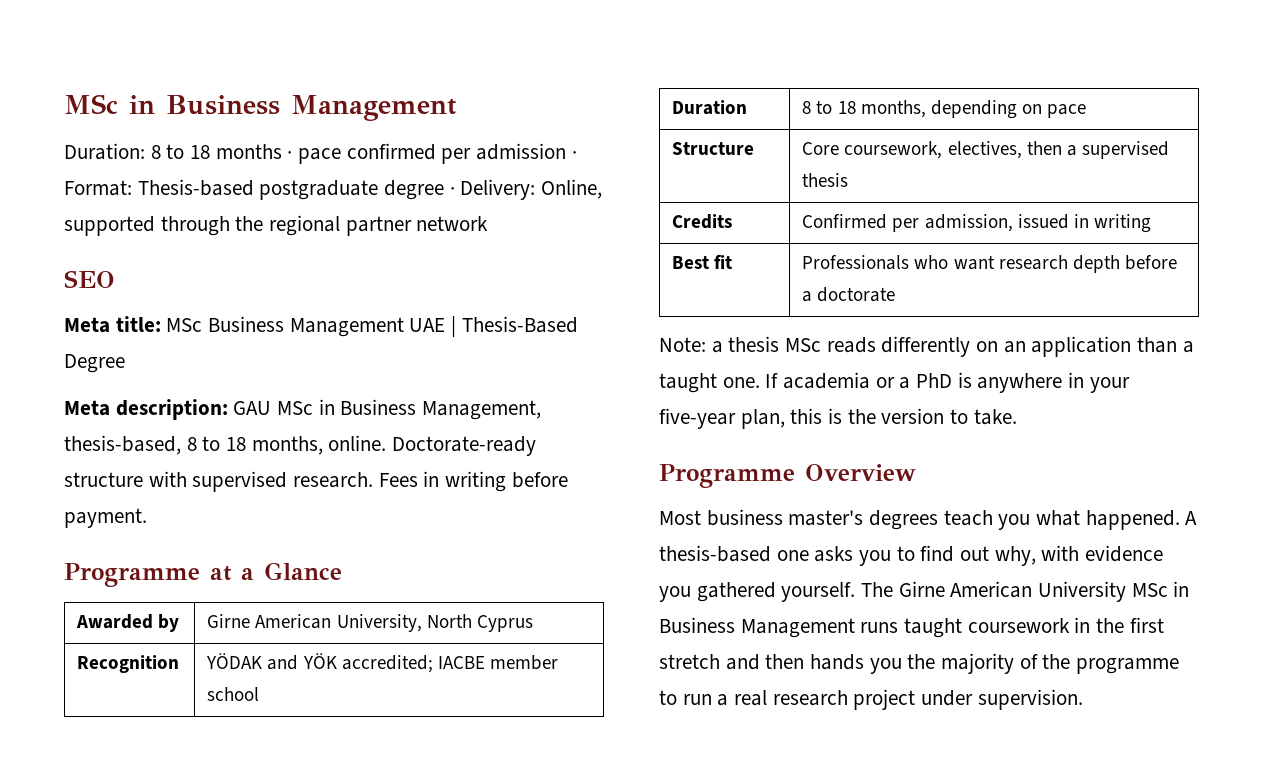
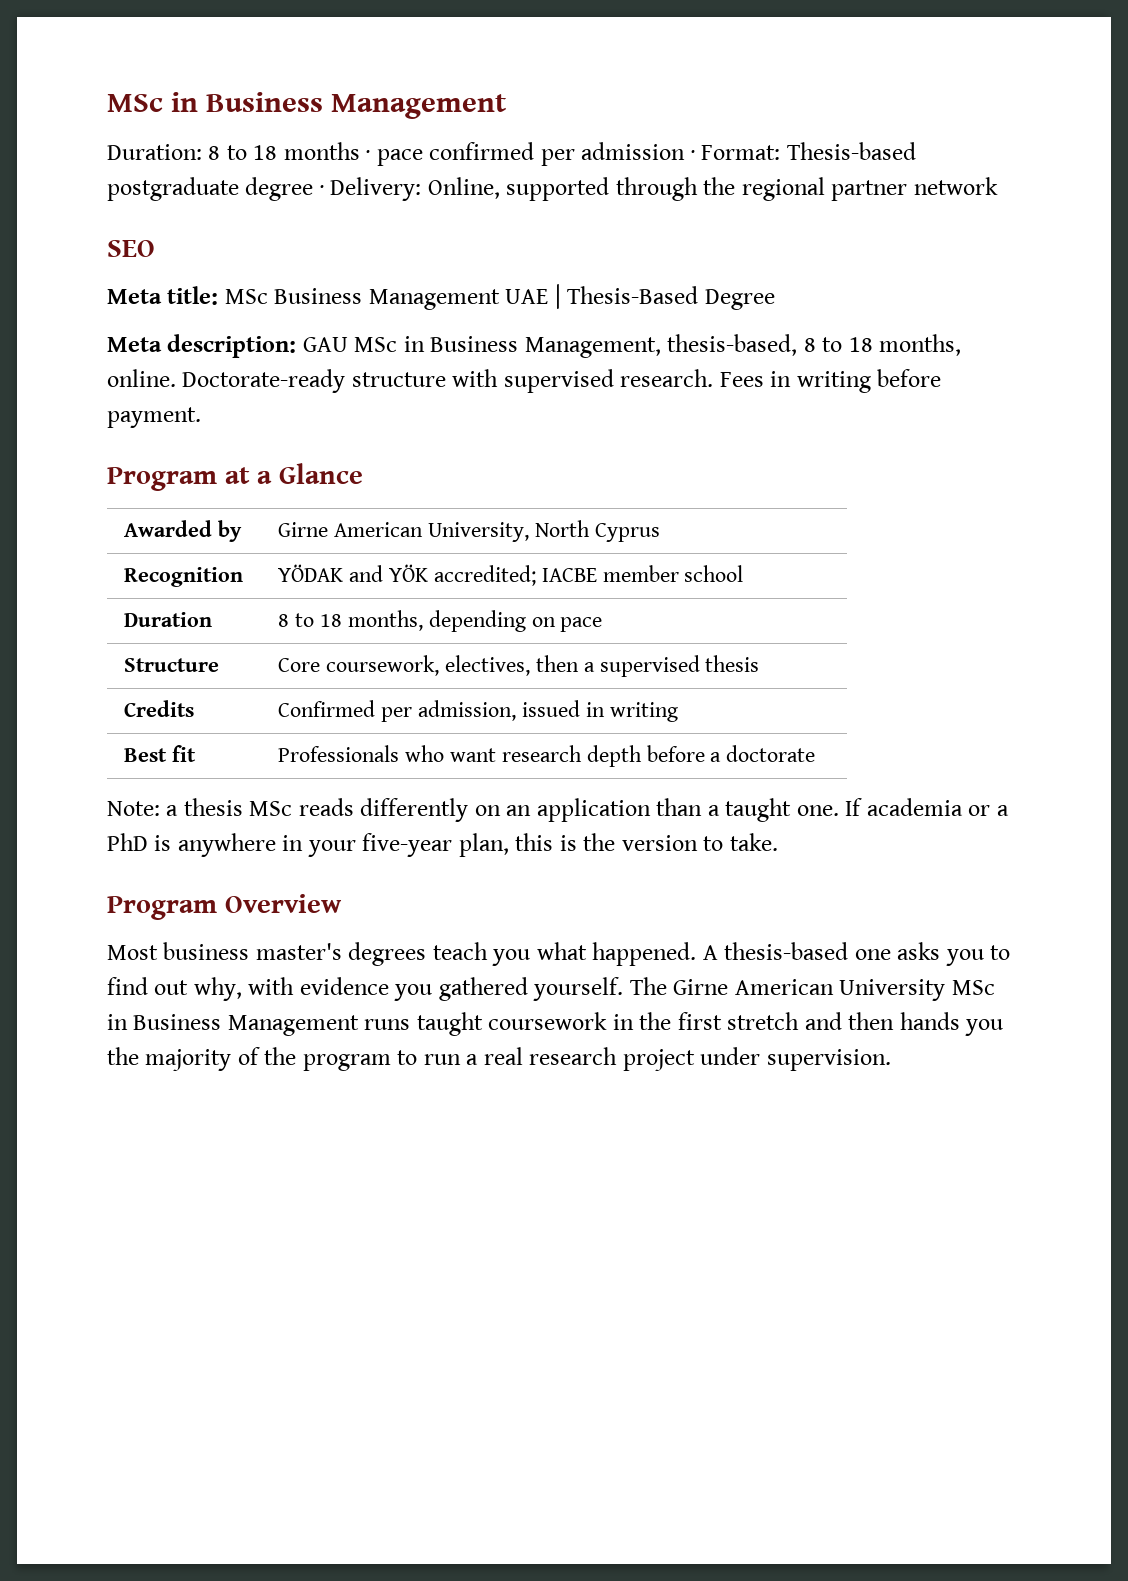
[64,563,200,587] Programme -> [107,467,217,491] Program
[659,464,795,488] Programme -> [107,896,217,920] Program
[1076,658,1180,674] programme -> [302,1054,391,1071] program

